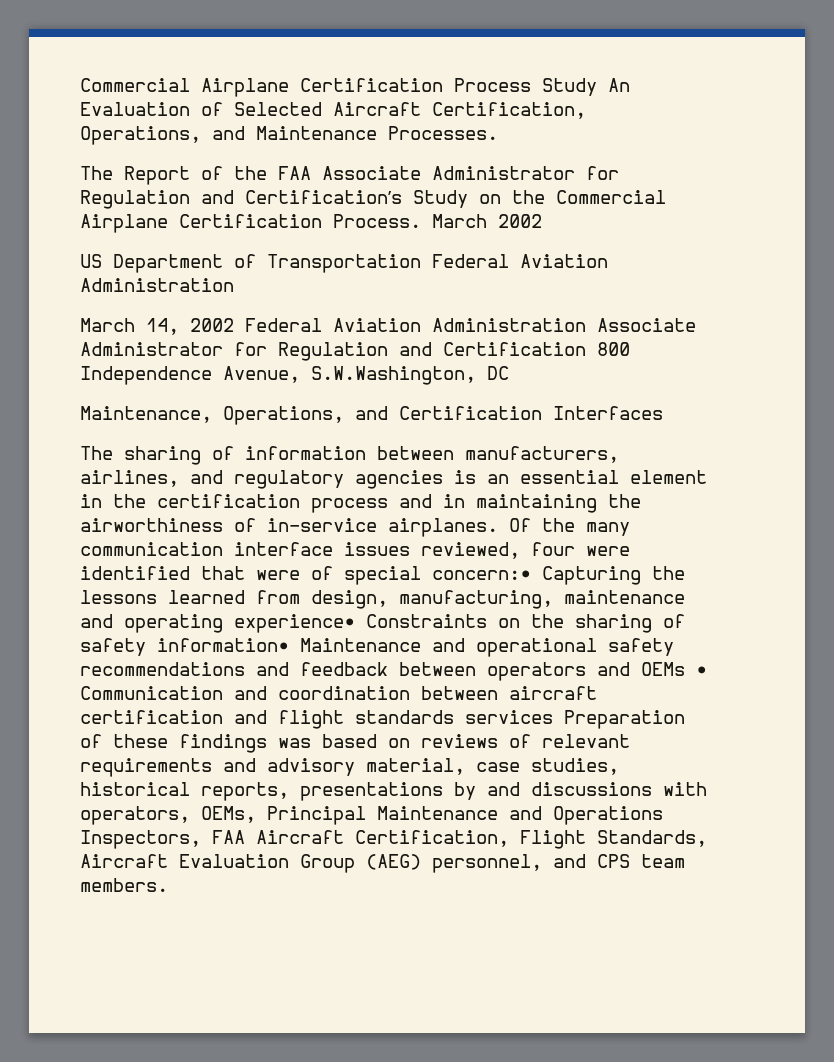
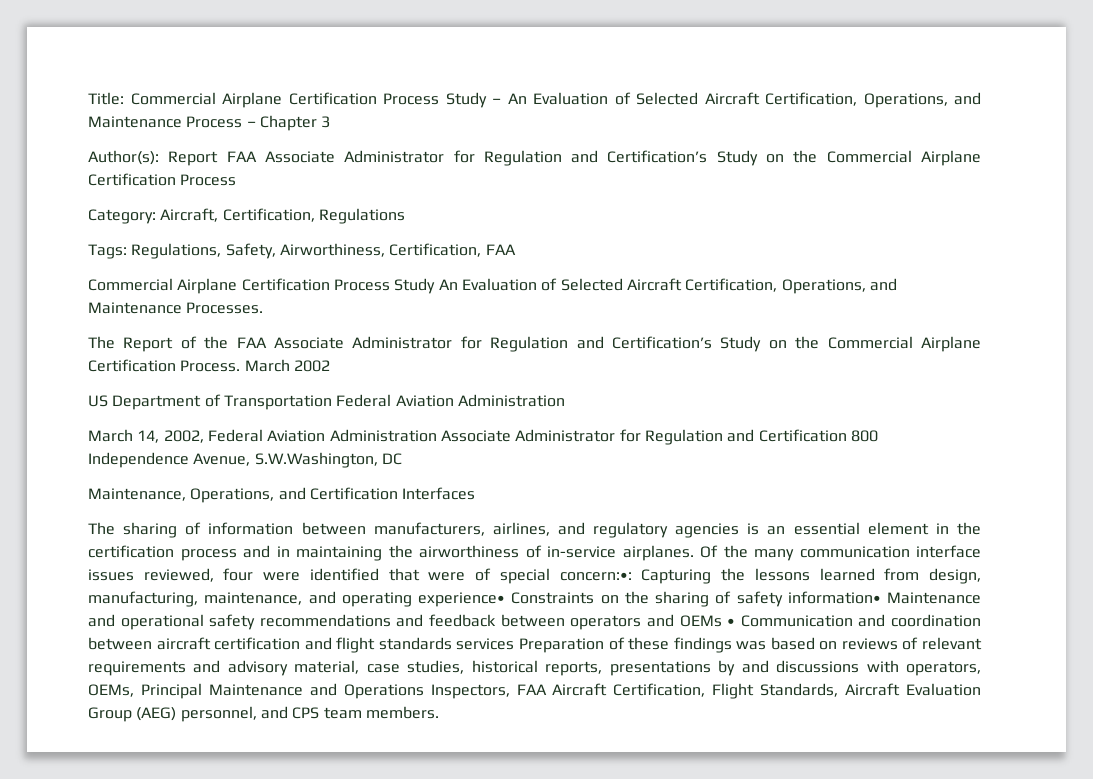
(80, 85) none -> [88,92,981,108] [88,115,331,131] [88,150,981,166] [88,173,237,186] [88,208,405,224] [88,243,516,259] Title: Commercial Airplane Certification Process Study – An Evaluation of Selected Aircraft Certification, Operations, and Maintenance Process – Chapter 3 // Author(s): Report FAA Associate Administrator for Regulation and Certification’s Study on the Commercial Airplane Certification Process // Category: Aircraft, Certification, Regulations // Tags: Regulations, Safety, Airworthiness, Certification, FAA //
[190,318,234,332] 2002 -> [163,430,204,443] 2002,
[432,570,531,580] concern:• -> [559,572,632,581] concern:•:
[564,590,685,604] maintenance -> [204,592,303,605] maintenance,

